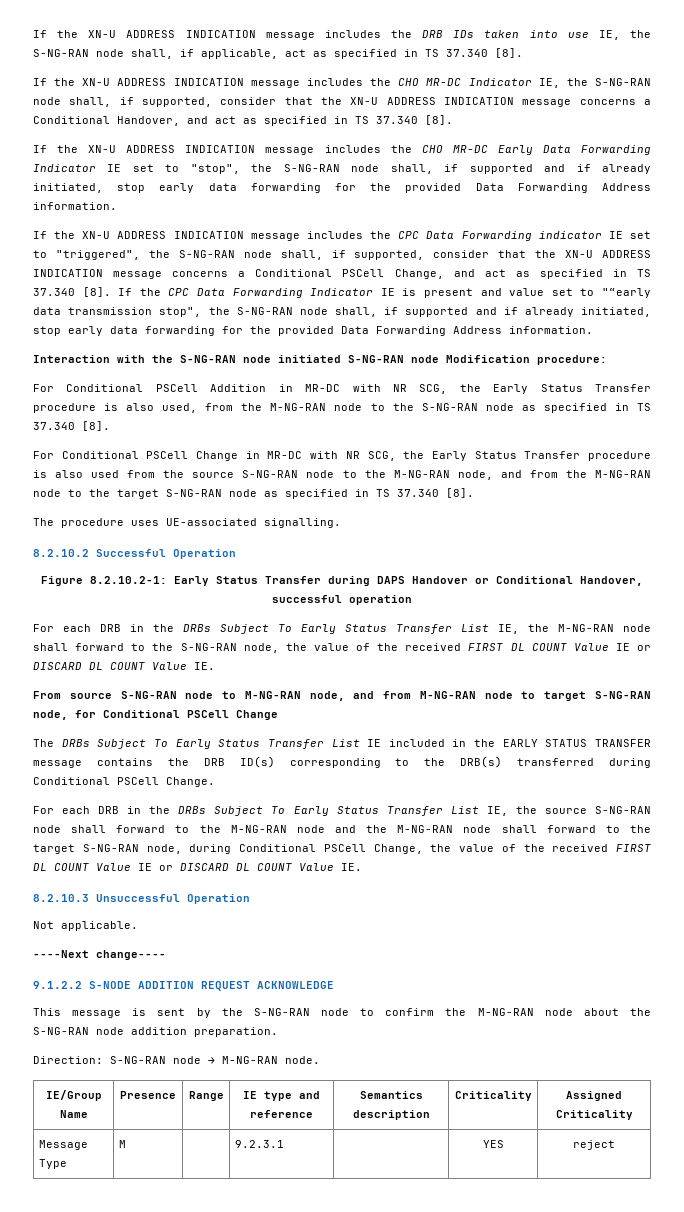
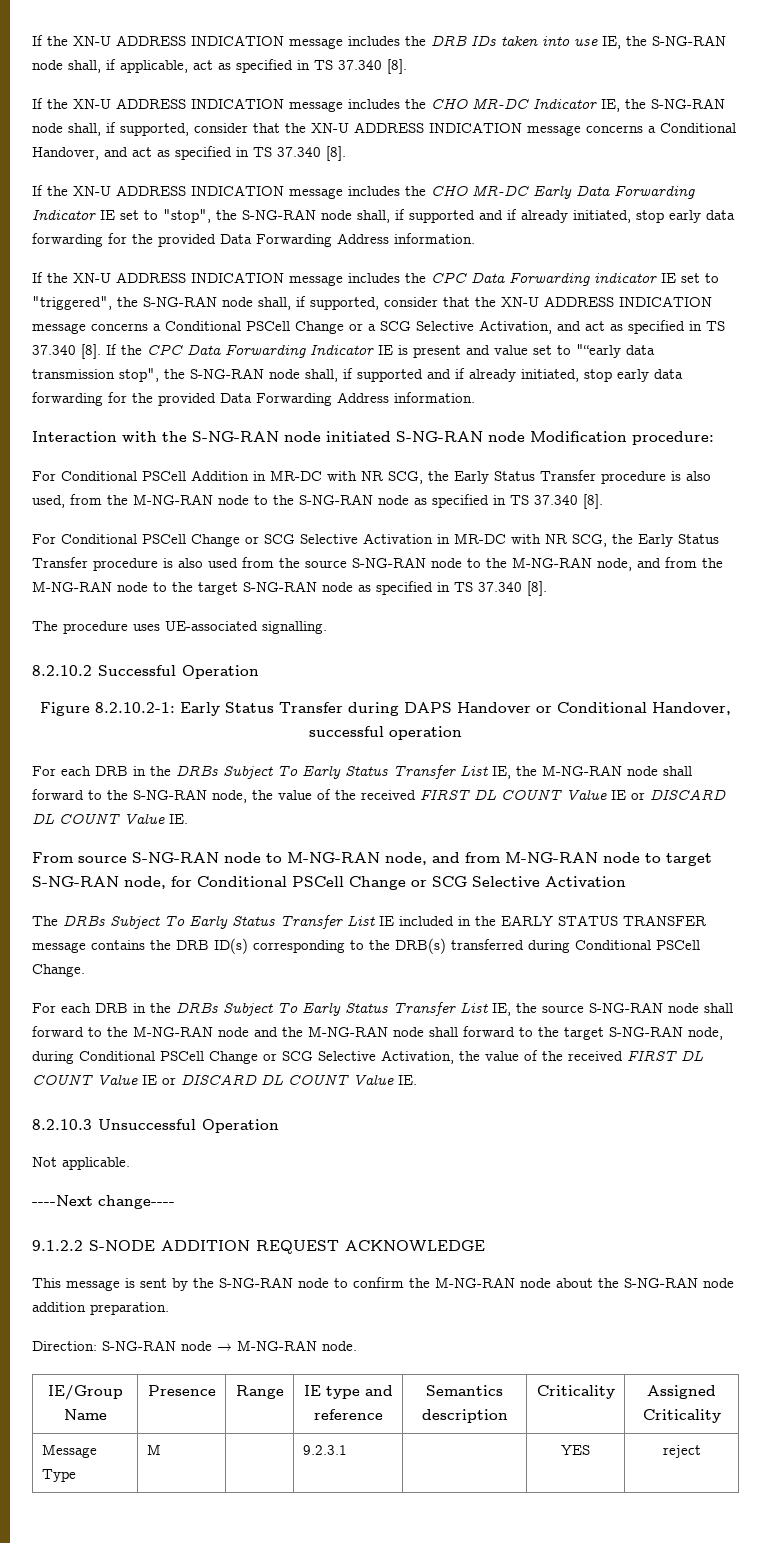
[394,269,444,279] Change, -> [295,320,552,334] Change or a SCG Selective Activation,
(239, 456) none -> [245,533,433,544] or SCG Selective Activation
(278, 715) none -> [411,876,626,887] or SCG Selective Activation
[373,844,423,854] Change, -> [209,1050,454,1064] Change or SCG Selective Activation,

